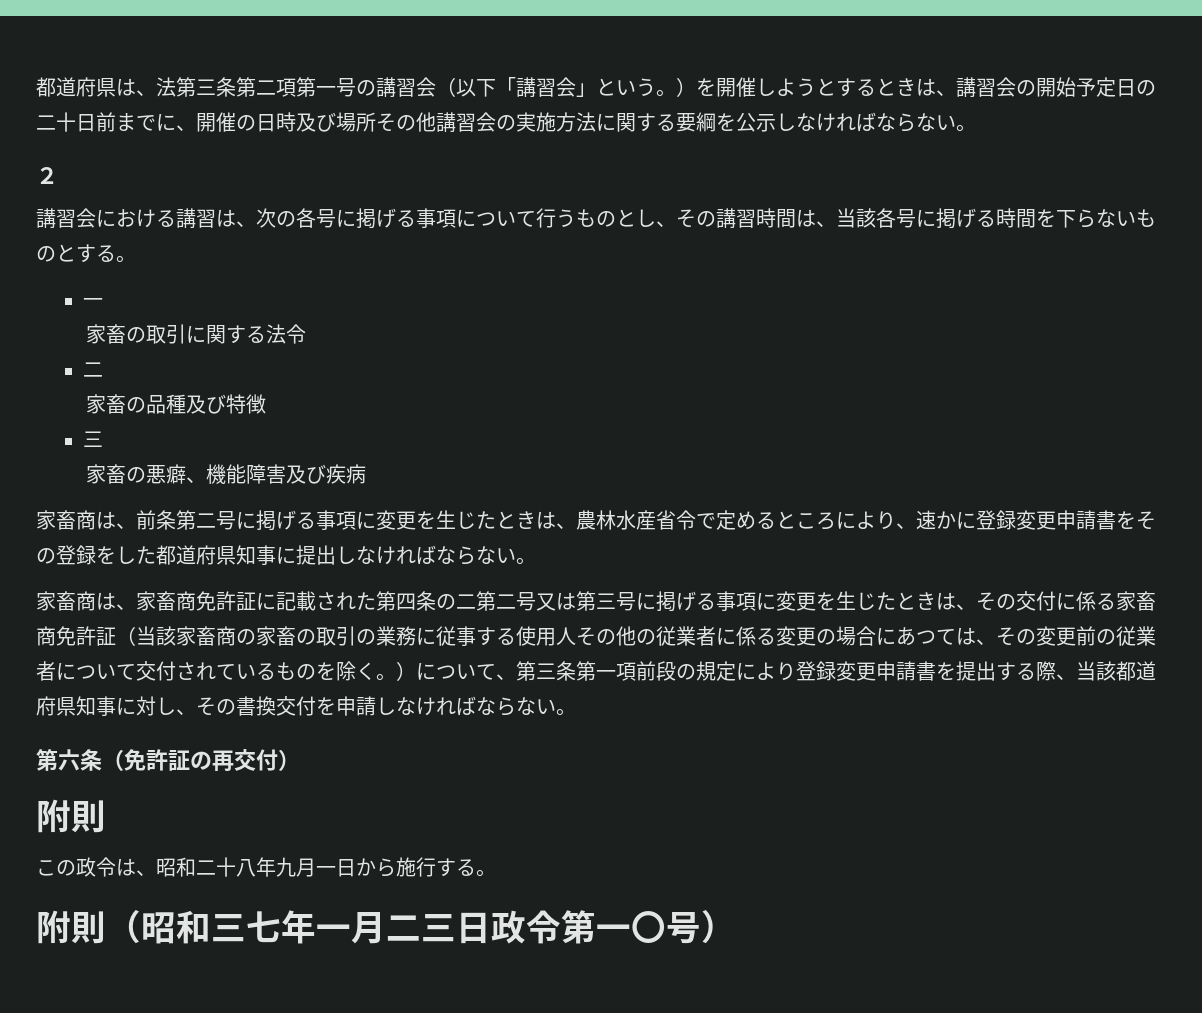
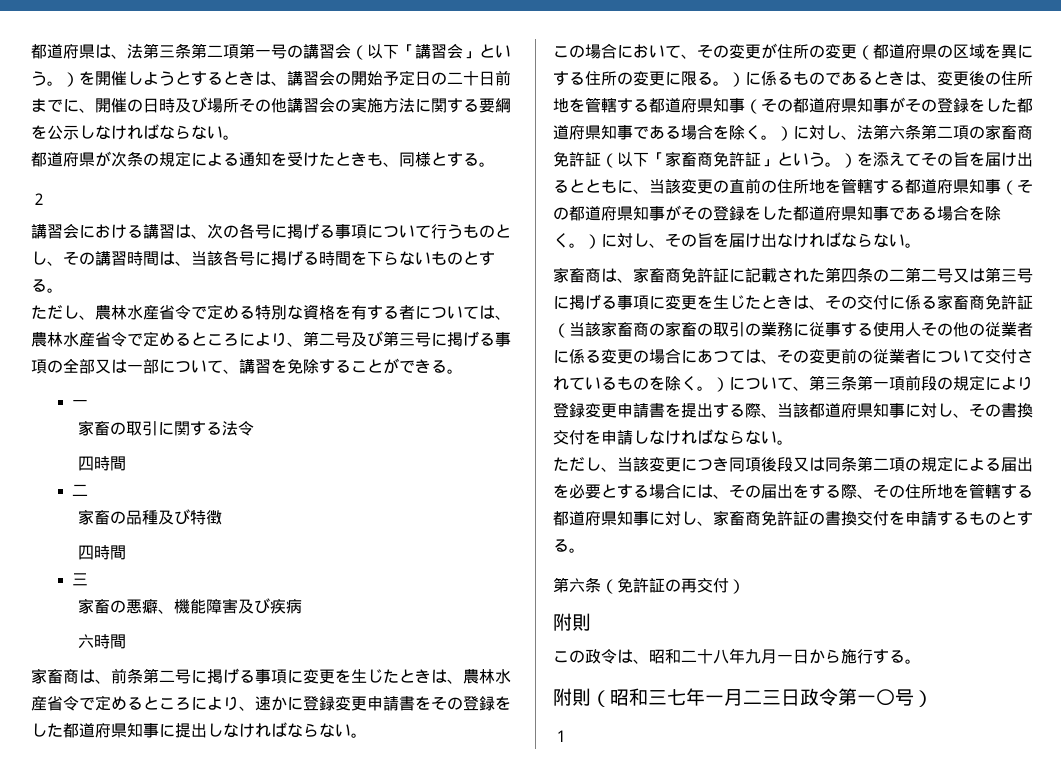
(976, 128) none -> [31,151,495,167] // 都道府県が次条の規定による通知を受けたときも、同様とする。
(136, 259) none -> [31,304,511,320] [31,331,511,347] [31,358,463,374] // ただし、農林水産省令で定める特別な資格を有する者については、農林水産省令で定めるところにより、第二号及び第三号に掲げる事項の全部又は一部について、講習を免除することができる。
(307, 334) none -> [77,456,126,471] // 四時間
(267, 404) none -> [77,545,126,560] // 四時間
(367, 474) none -> [77,634,126,649] // 六時間
(536, 561) none -> [553,43,1033,60] [553,71,1033,87] [553,97,1033,114] [553,124,1033,141] [553,151,1033,168] [553,178,1033,195] [553,205,1001,221] [553,232,921,249] // この場合において、その変更が住所の変更（都道府県の区域を異にする住所の変更に限る。）に係るものであるときは、変更後の住所地を管轄する都道府県知事（その都道府県知事がその登録をした都道府県知事である場合を除く。）に対し、法第六条第二項の家畜商免許証（以下「家畜商免許証」という。）を添えてその旨を届け出るとともに、当該変更の直前の住所地を管轄する都道府県知事（その都道府県知事がその登録をした都道府県知事である場合を除く。）に対し、その旨を届け出なければならない。
(576, 712) none -> [553,456,1033,472] [553,483,1033,499] [553,510,1033,526] [553,539,585,553] // ただし、当該変更につき同項後段又は同条第二項の規定による届出を必要とする場合には、その届出をする際、その住所地を管轄する都道府県知事に対し、家畜商免許証の書換交付を申請するものとする。
(736, 927) none -> [553,730,569,742] // １

